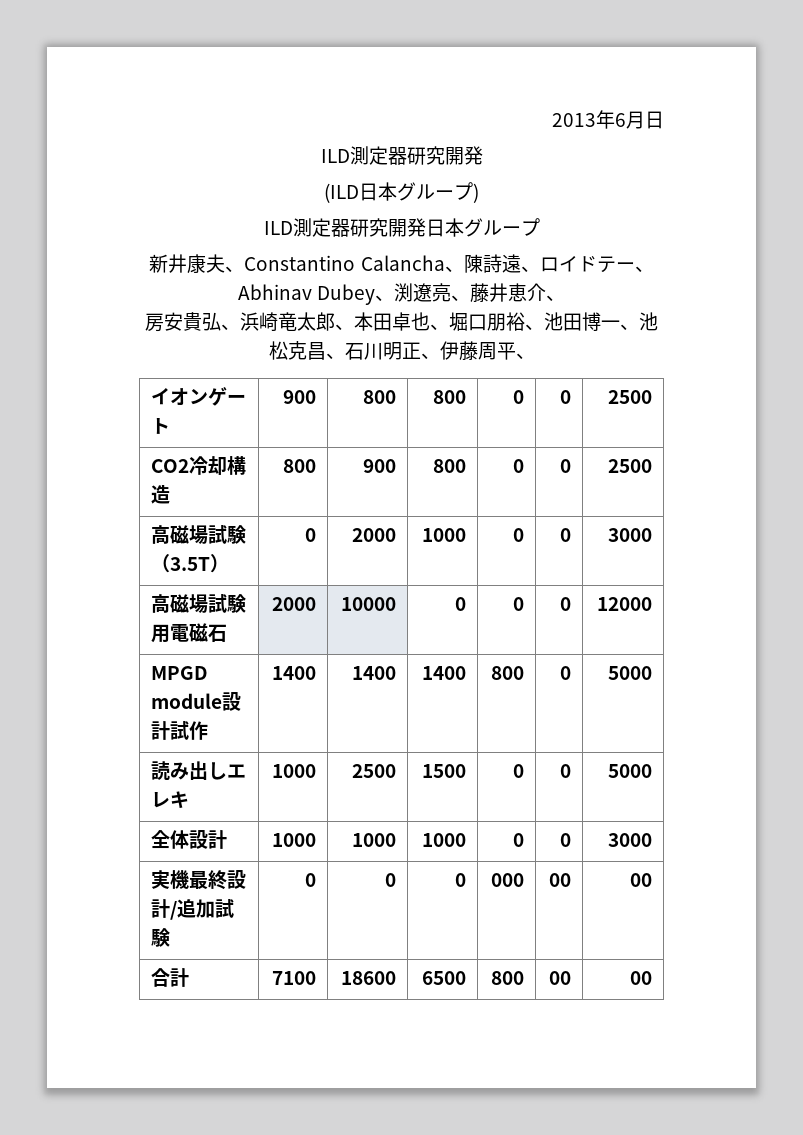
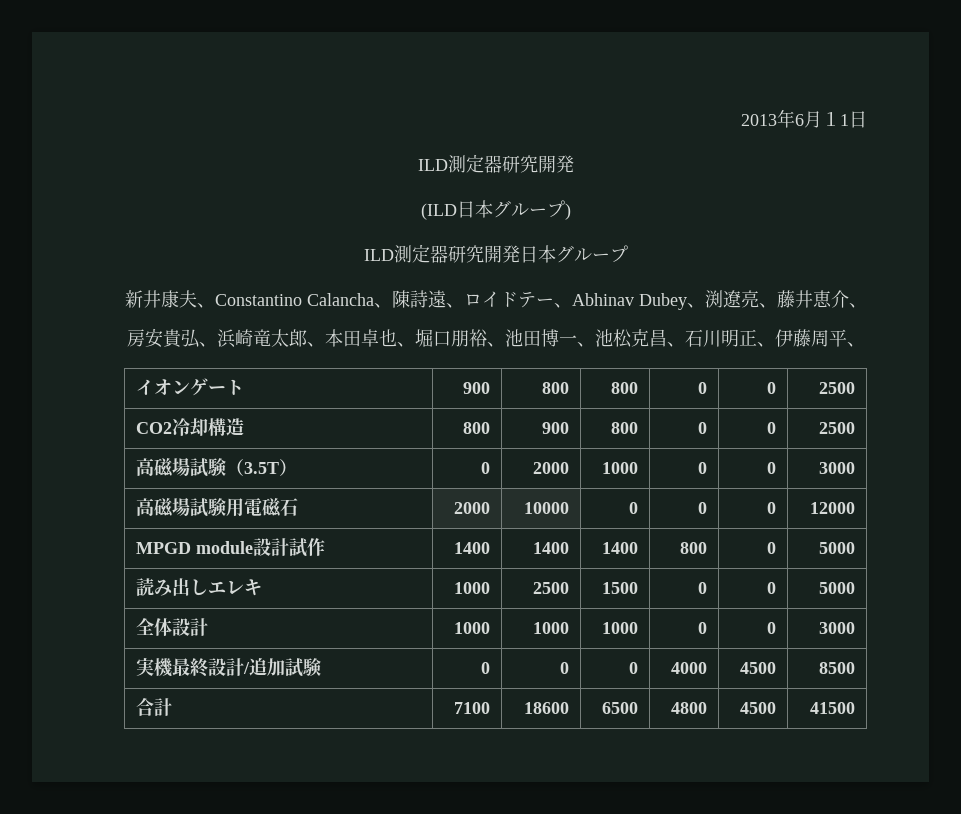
(645, 120) none -> [822,112,849,126] １1
[490,873,524,887] [548,873,571,887] [629,873,652,887] 000 | 00 | 00 -> [671,662,708,674] [740,662,777,674] [819,662,856,674] 4000 | 4500 | 8500
[490,971,524,985] [548,971,571,985] [629,971,652,985] 800 | 00 | 00 -> [671,702,708,714] [740,702,777,714] [810,702,856,714] 4800 | 4500 | 41500

